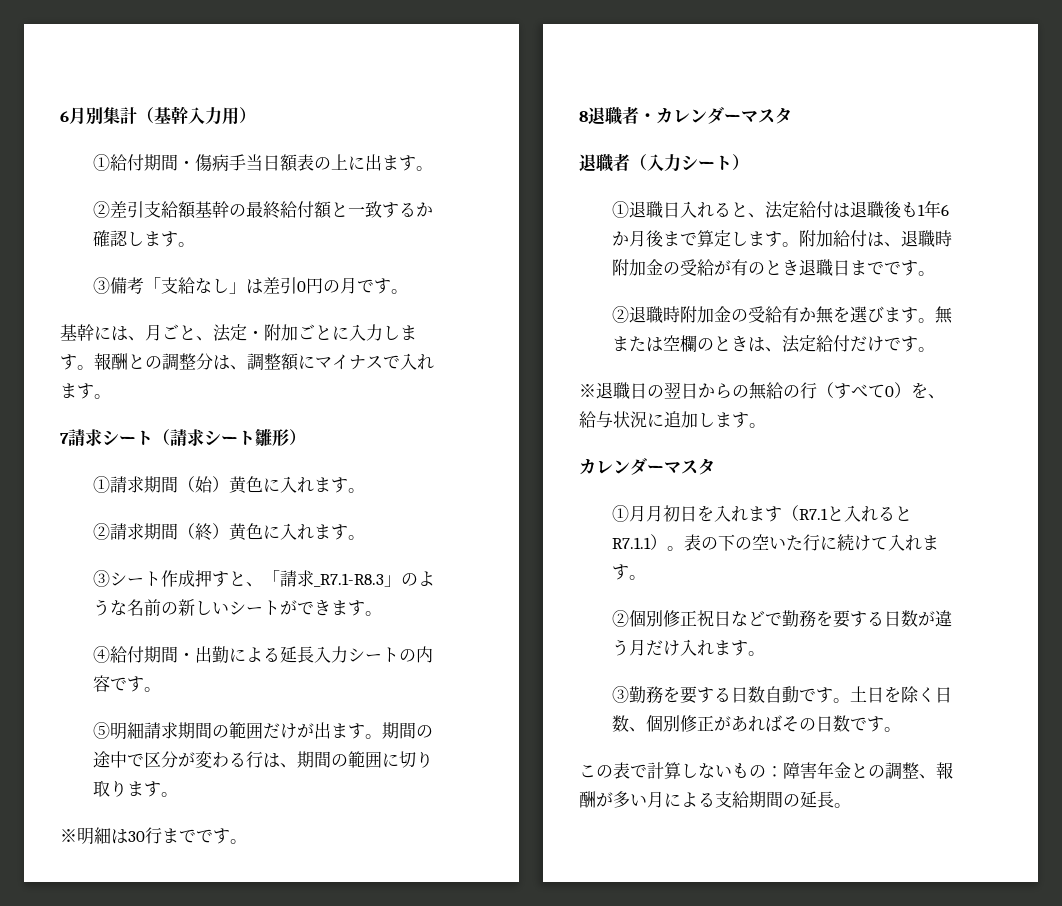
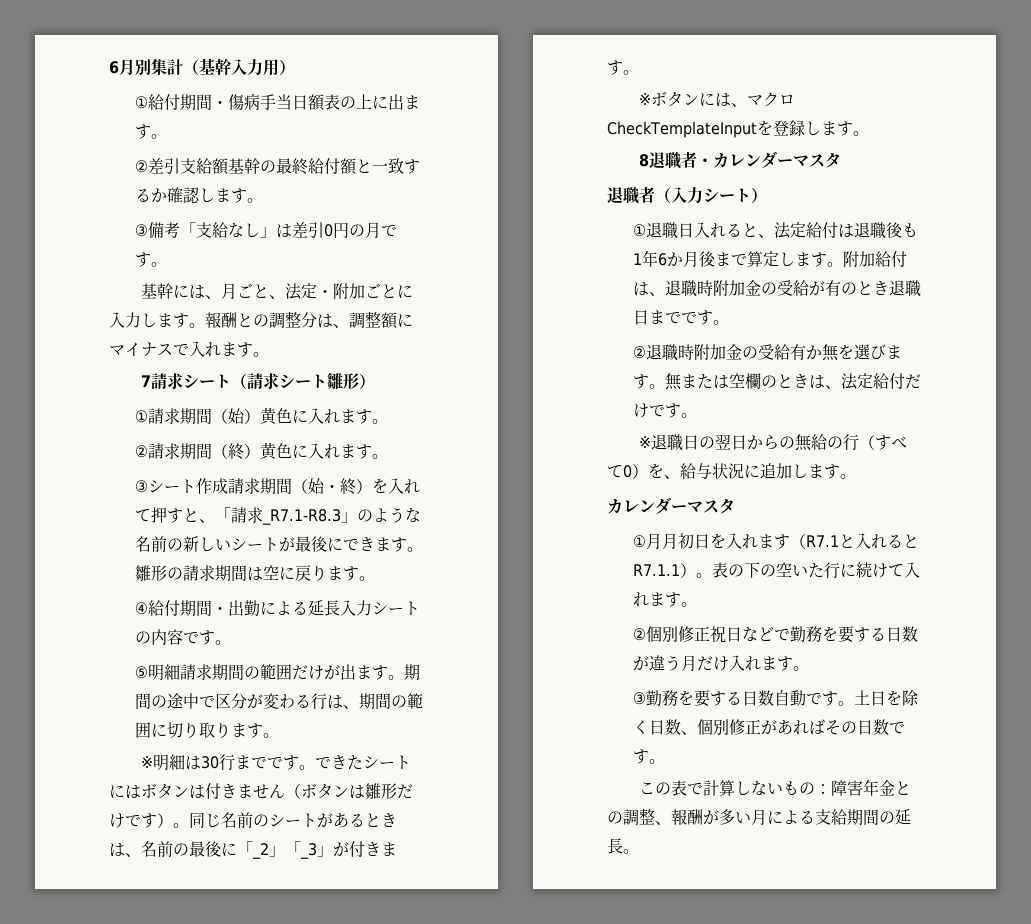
(195, 578) none -> [227,478,420,495] [134,509,151,522] 請求期間（始・終）を入れて
(297, 607) none -> [294,536,343,552] 最後に
(382, 613) none -> [134,565,375,581] 雛形の請求期間は空に戻ります。
(247, 841) none -> [314,755,411,770] [109,783,413,800] [109,812,397,828] [109,841,397,859] [607,60,639,75] [638,91,795,107] [607,120,869,138] できたシートにはボタンは付きません（ボタンは雛形だけです）。同じ名前のシートがあるときは、名前の最後に「_2」「_3」が付きます。 // ※ボタンには、マクロCheckTemplateInputを登録します。

